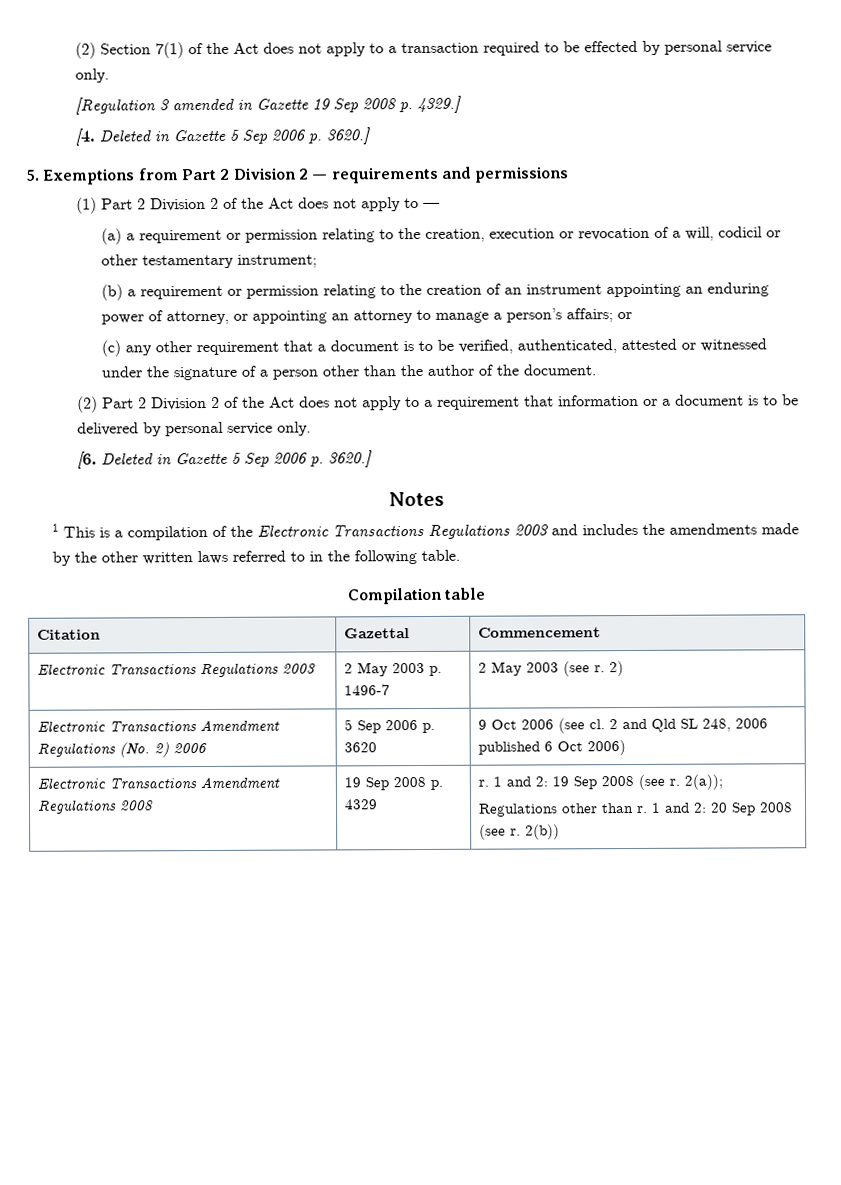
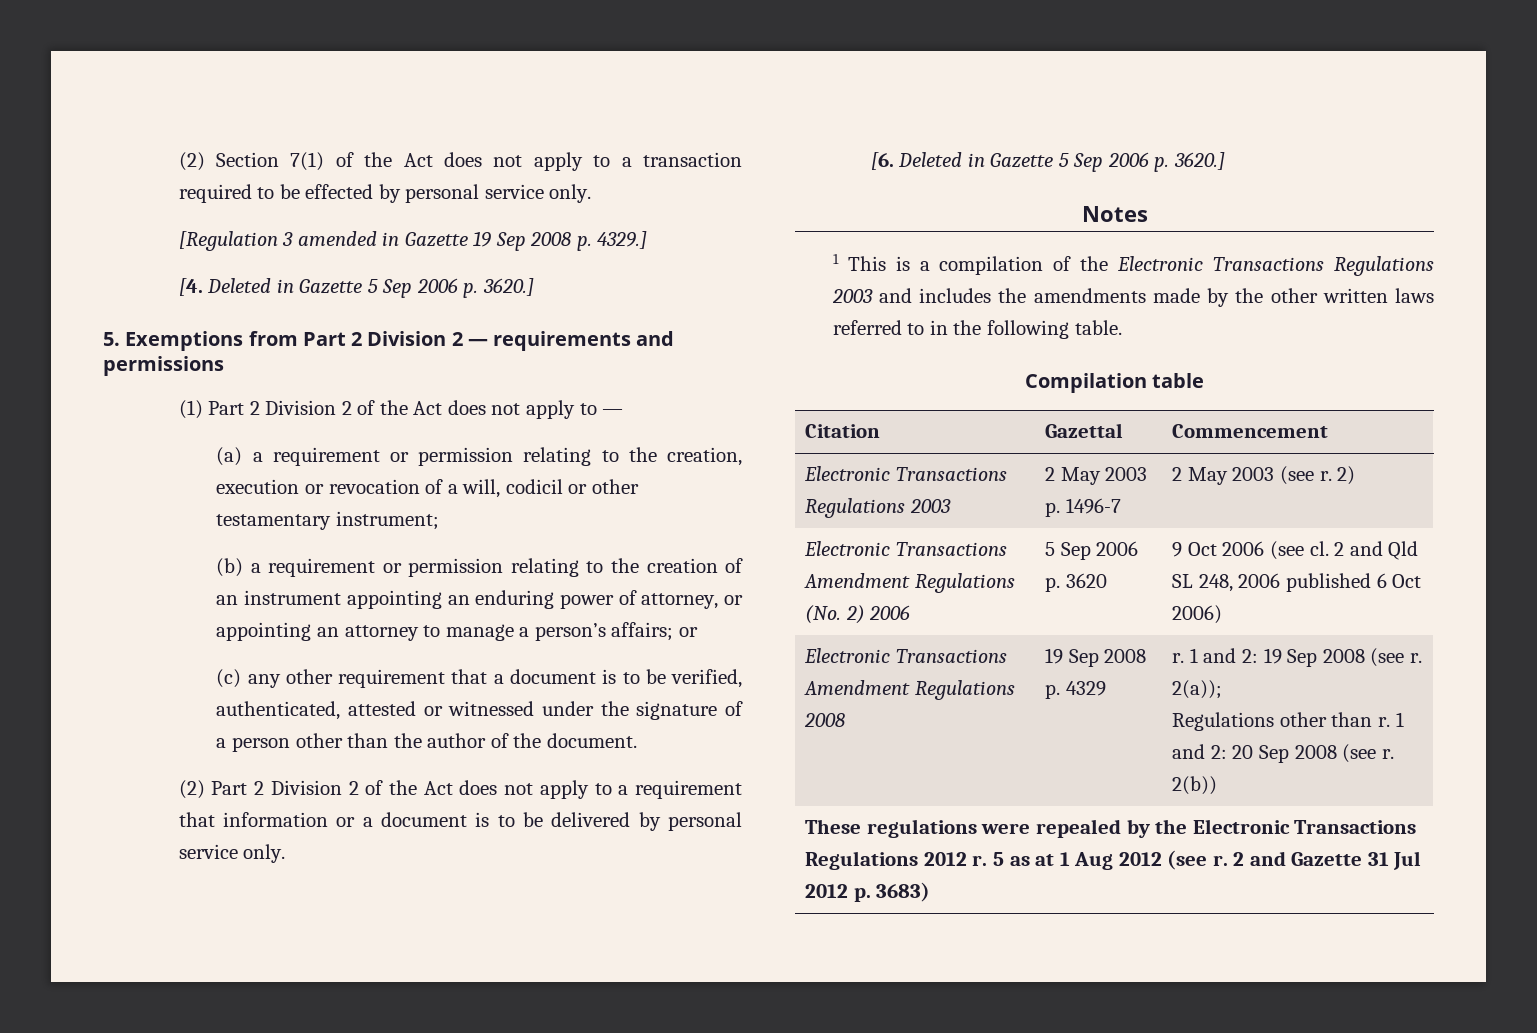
(561, 832) none -> [805,819,1417,838] [805,850,1422,870] [805,882,931,902] // These regulations were repealed by the Electronic Transactions Regulations 2012 r. 5 as at 1 Aug 2012 (see r. 2 and Gazette 31 Jul 2012 p. 3683)

